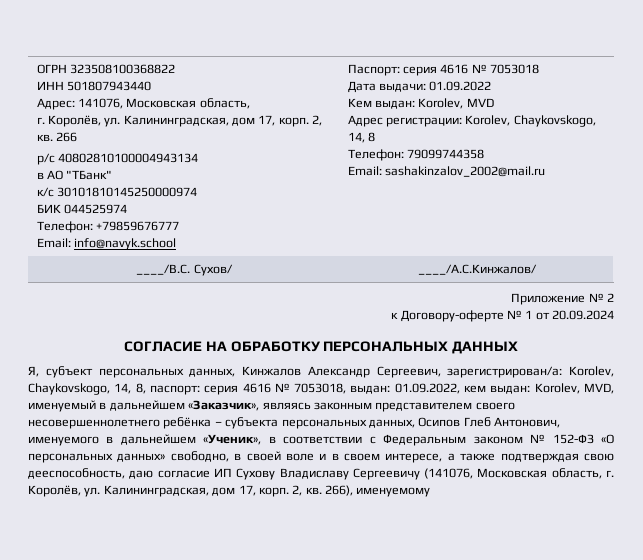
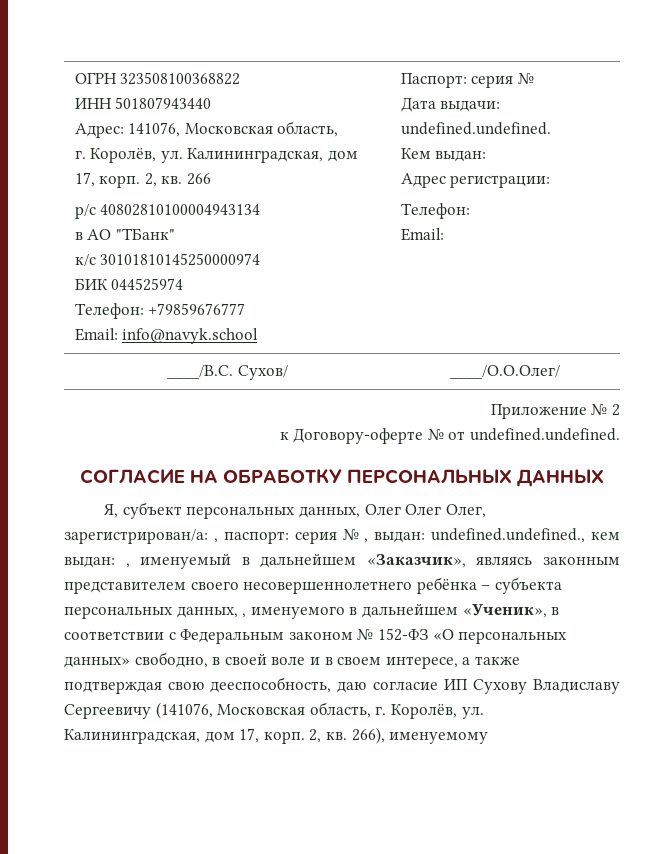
[440,64,540,74] 4616 № 7053018 -> [517,73,534,85] №
[429,81,492,91] 01.09.2022 -> [400,122,551,135] undefined.undefined.
[418,98,494,109] Korolev, MVD -> (487, 156) none
[465,115,596,127] [347,132,375,143] [347,149,484,161] [347,166,545,177] Korolev, Chaykovskogo, 14, 8 // Телефон: 79099744358 // Email: sashakinzalov_2002@mail.ru -> [400,203,470,219] [400,228,444,241] // Телефон: // Email:
[417,264,537,275] ____/А.С.Кинжалов/ -> [450,365,560,379] ____/О.О.Олег/
[525,310,614,320] 1 от 20.09.2024 -> [448,428,620,441] от undefined.undefined.
[242,366,614,378] [28,383,615,395] Кинжалов Александр Сергеевич, зарегистрирован/а: Korolev, Chaykovskogo, 14, 8, паспорт: серия 4616 № 7053018, выдан: 01.09.2022, кем выдан: Korolev, MVD, -> [364,504,486,518] [64,528,620,544] [64,556,130,568] Олег Олег Олег, зарегистрирован/а: , паспорт: серия № , выдан: undefined.undefined., кем выдан: ,
[418,417,560,428] Осипов Глеб Антонович, -> [242,613,247,618] ,

